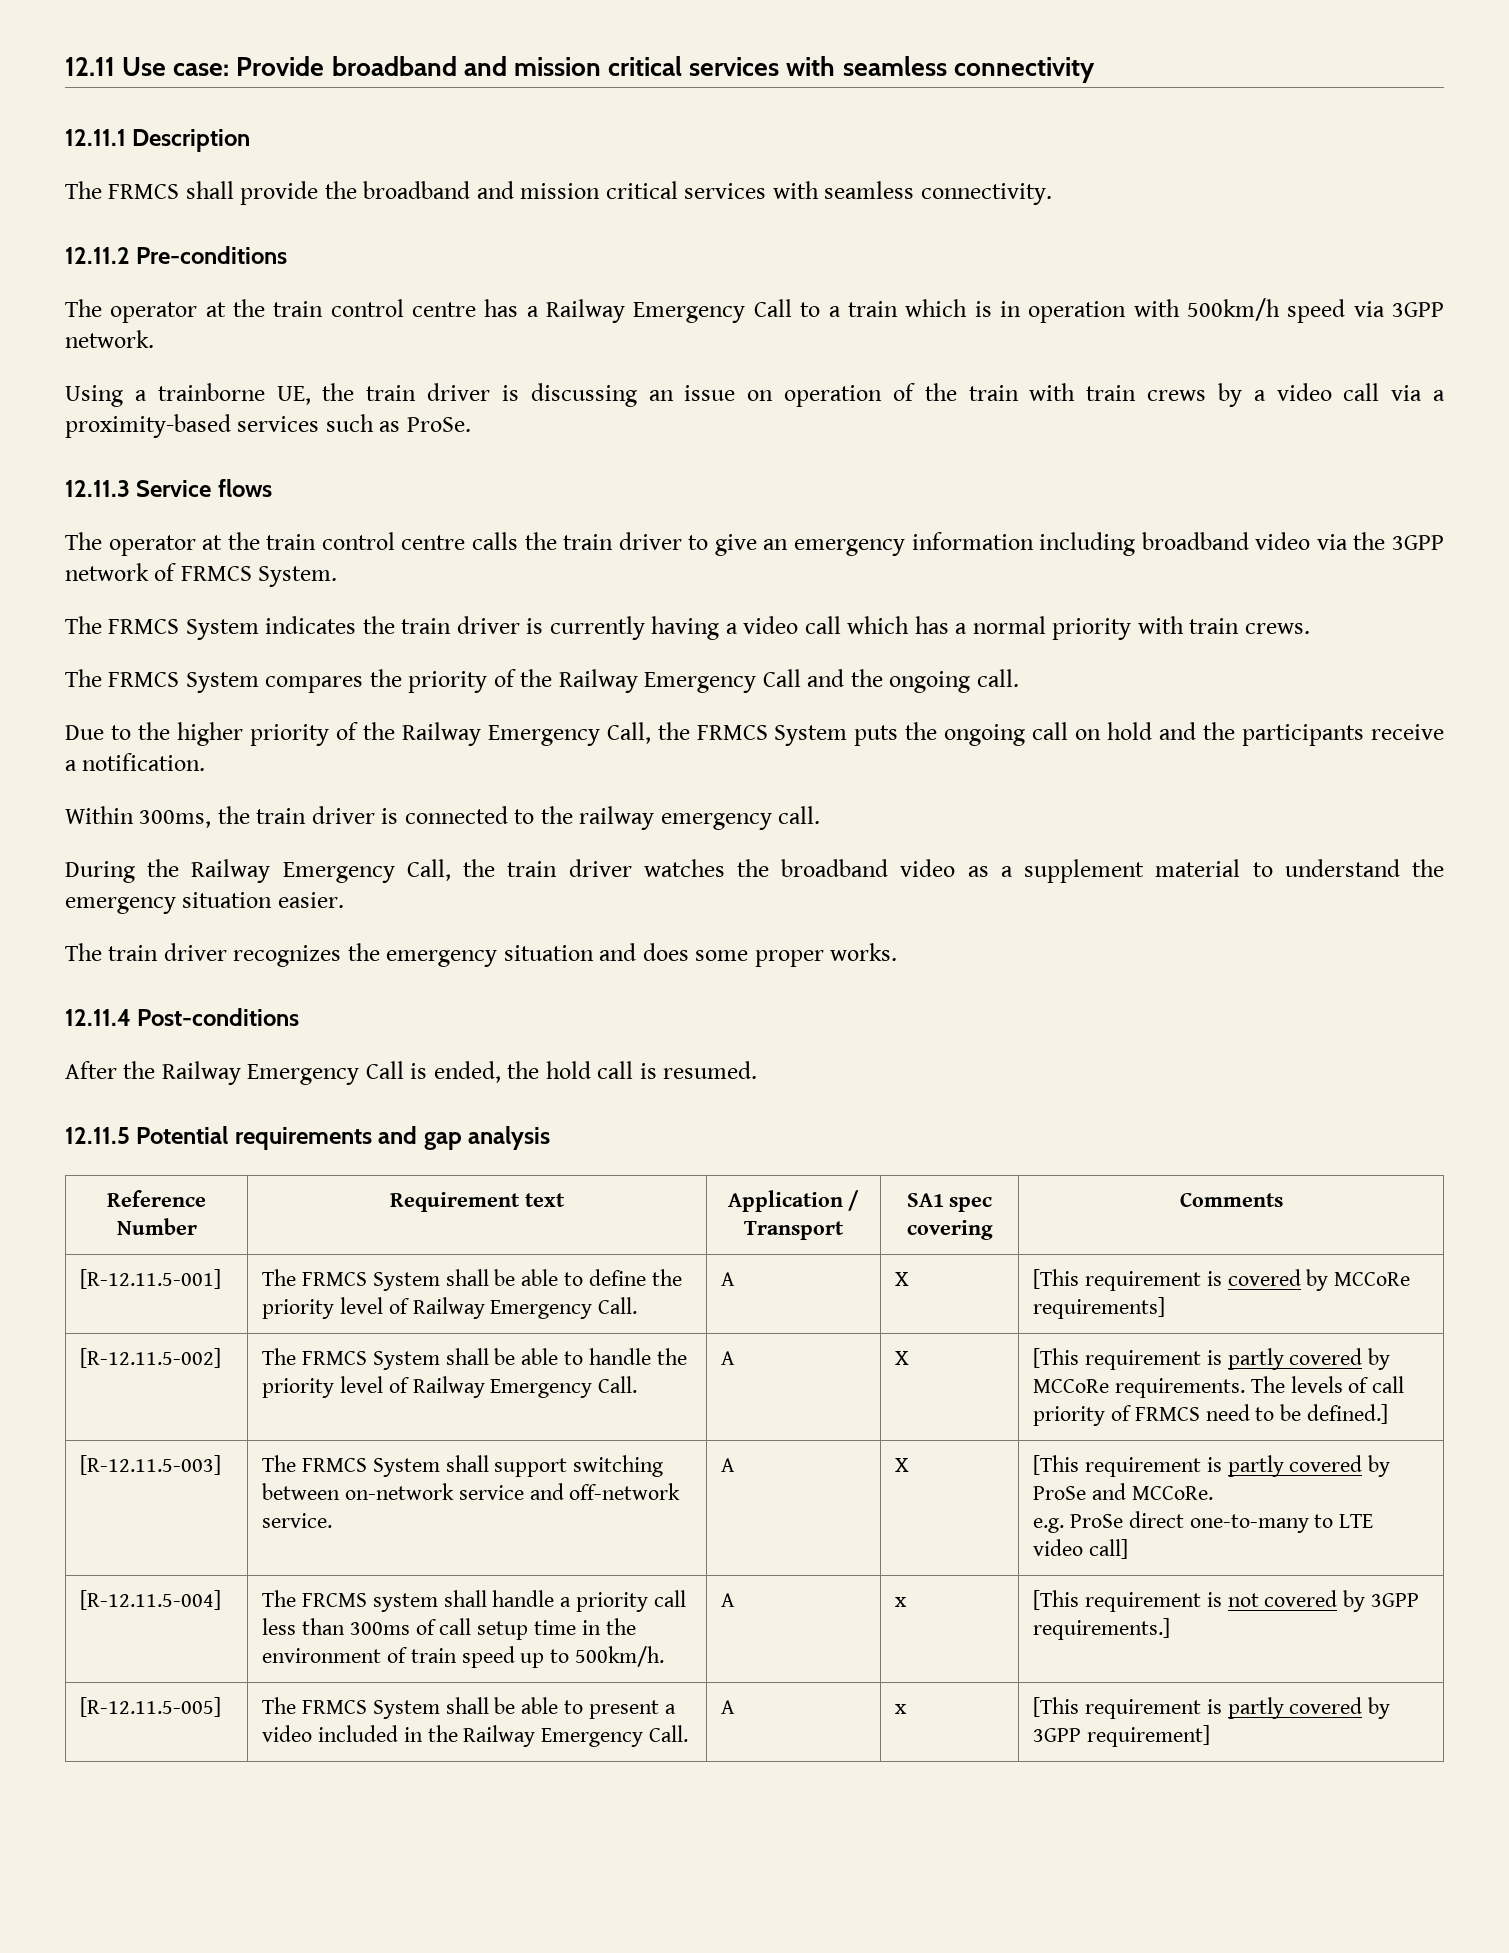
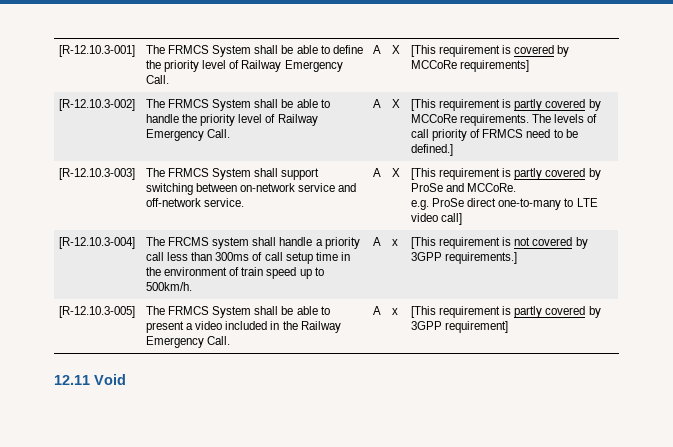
[65,56,1095,83] [65,129,251,152] [65,181,1052,205] [65,246,288,264] [65,298,1444,323] [65,330,154,348] [65,383,1445,407] [65,414,471,438] [65,479,272,497] [65,532,1445,556] [65,563,338,587] [65,616,1310,640] [65,669,1019,693] [65,722,1445,746] [65,753,206,771] [65,806,821,830] [65,859,1444,883] [65,892,344,914] [65,943,898,967] [65,1008,300,1026] [65,1061,758,1085] [65,1126,551,1150] [107,1190,206,1207] [116,1218,197,1235] [390,1192,565,1212] [727,1190,860,1212] [744,1221,844,1240] [906,1193,993,1212] [906,1220,993,1240] [1179,1192,1283,1207] [80,1269,222,1289] 12.11 Use case: Provide broadband and mission critical services with seamless connectivity // 12.11.1 Description // The FRMCS shall provide the broadband and mission critical services with seamless connectivity. // 12.11.2 Pre-conditions // The operator at the train control centre has a Railway Emergency Call to a train which is in operation with 500km/h speed via 3GPP network. // Using a trainborne UE, the train driver is discussing an issue on operation of the train with train crews by a video call via a proximity-based services such as ProSe. // 12.11.3 Service flows // The operator at the train control centre calls the train driver to give an emergency information including broadband video via the 3GPP network of FRMCS System. // The FRMCS System indicates the train driver is currently having a video call which has a normal priority with train crews. // The FRMCS System compares the priority of the Railway Emergency Call and the ongoing call. // Due to the higher priority of the Railway Emergency Call, the FRMCS System puts the ongoing call on hold and the participants receive a notification. // Within 300ms, the train driver is connected to the railway emergency call. // During the Railway Emergency Call, the train driver watches the broadband video as a supplement material to understand the emergency situation easier. // The train driver recognizes the emergency situation and does some proper works. // 12.11.4 Post-conditions // After the Railway Emergency Call is ended, the hold call is resumed. // 12.11.5 Potential requirements and gap analysis // Reference Number | Requirement text | Application / Transport | SA1 spec covering | Comments // [R-12.11.5-001] -> [59,45,136,57] [R-12.10.3-001]
[80,1348,222,1368] [R-12.11.5-002] -> [59,99,136,111] [R-12.10.3-002]
[80,1455,222,1475] [R-12.11.5-003] -> [59,168,136,180] [R-12.10.3-003]
[80,1590,222,1610] [R-12.11.5-004] -> [59,237,136,249] [R-12.10.3-004]
[80,1697,222,1717] [R-12.11.5-005] -> [59,306,136,318] [R-12.10.3-005]
(1210, 1736) none -> [54,374,126,385] // 12.11 Void

